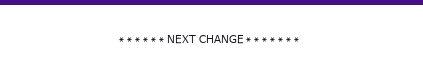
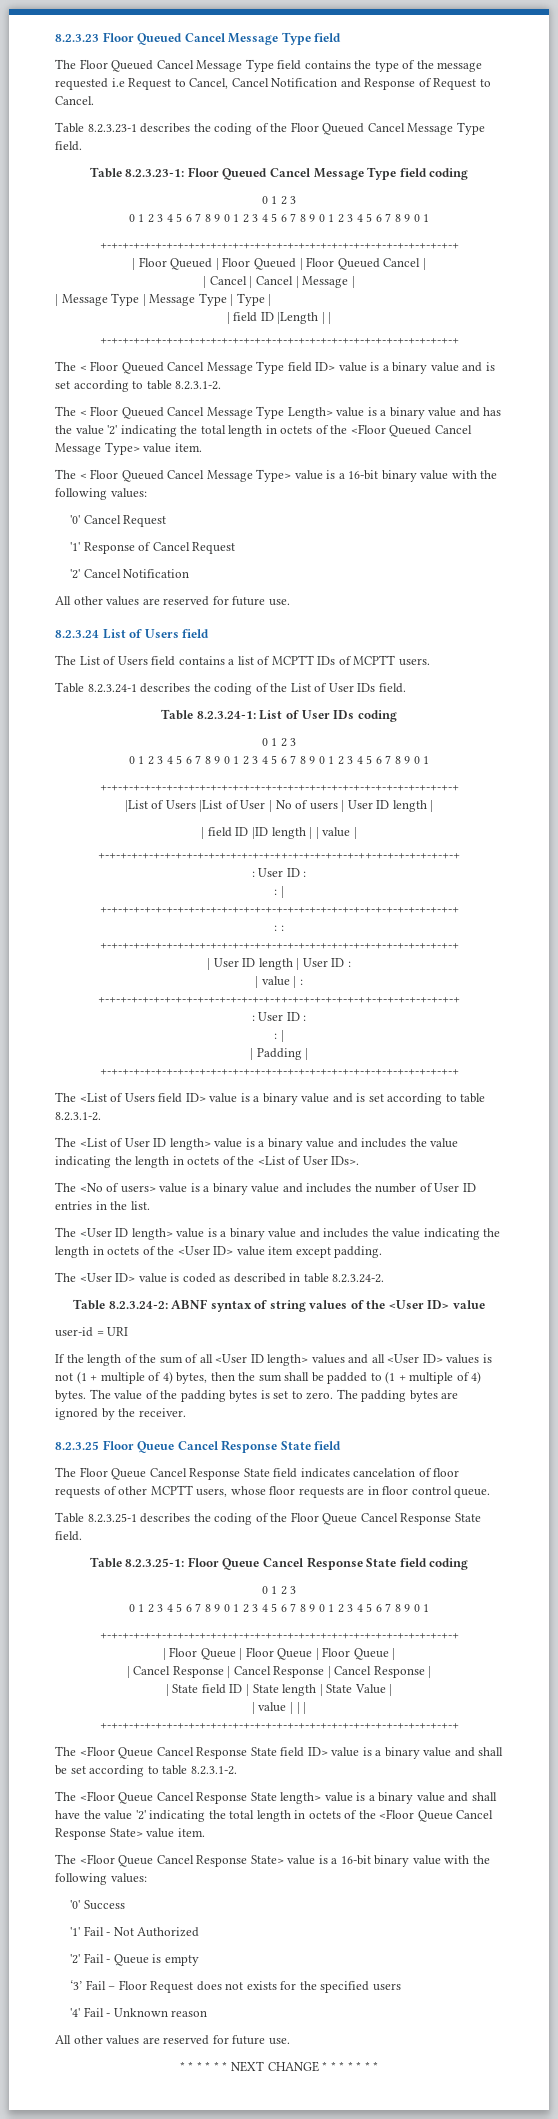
(118, 40) none -> [55,32,342,45] [55,59,483,72] [55,78,491,90] [55,96,94,105] [55,122,485,135] [55,141,82,151] [89,167,469,180] [261,196,297,205] [128,213,430,223] [99,243,459,249] [132,257,426,270] [203,276,355,288] [55,293,272,306] [226,312,332,324] [99,338,459,344] [55,361,495,374] [55,380,222,392] [55,406,502,419] [55,424,472,437] [55,442,202,455] [55,469,498,482] [55,488,147,500] [70,515,167,527] [70,542,236,554] [70,569,190,579] [55,596,290,606] [55,629,210,639] [55,655,430,666] [55,682,406,695] [161,709,397,722] [261,738,297,747] [128,755,430,765] [99,785,459,791] [124,800,434,812] [201,827,357,839] [98,853,460,859] [251,868,307,877] [274,886,284,898] [99,907,459,913] [274,925,284,931] [99,943,459,949] [207,958,351,970] [255,976,303,988] [98,997,460,1003] [251,1012,307,1021] [274,1030,284,1042] [249,1048,309,1060] [99,1069,459,1075] [55,1092,486,1105] [55,1112,101,1121] [55,1137,459,1150] [55,1156,360,1168] [55,1182,476,1195] [55,1201,150,1210] [55,1227,501,1240] [55,1246,383,1258] [55,1272,385,1283] [73,1299,485,1312] [55,1327,129,1337] [55,1354,492,1366] [55,1371,482,1384] [55,1389,459,1402] [55,1408,186,1420] [55,1440,342,1453] [55,1467,460,1480] [55,1485,491,1498] [55,1512,481,1525] [55,1531,82,1541] [89,1557,469,1570] [261,1586,297,1595] [128,1603,430,1613] [99,1633,459,1639] [162,1647,396,1660] [126,1666,432,1678] [165,1684,393,1696] [251,1702,307,1714] [99,1723,459,1729] [55,1746,504,1759] [55,1765,237,1777] [55,1791,497,1804] [55,1809,494,1822] [55,1828,205,1840] [55,1854,490,1867] [55,1873,147,1885] [70,1900,125,1910] [70,1926,200,1937] [70,1953,199,1966] [70,1980,401,1993] [70,2007,208,2017] [55,2035,290,2045] 8.2.3.23 Floor Queued Cancel Message Type field // The Floor Queued Cancel Message Type field contains the type of the message requested i.e Request to Cancel, Cancel Notification and Response of Request to Cancel. // Table 8.2.3.23-1 describes the coding of the Floor Queued Cancel Message Type field. // Table 8.2.3.23-1: Floor Queued Cancel Message Type field coding // 0 1 2 3 // 0 1 2 3 4 5 6 7 8 9 0 1 2 3 4 5 6 7 8 9 0 1 2 3 4 5 6 7 8 9 0 1 // +-+-+-+-+-+-+-+-+-+-+-+-+-+-+-+-+-+-+-+-+-+-+-+-+-+-+-+-+-+-+-+-+ // | Floor Queued | Floor Queued | Floor Queued Cancel | // | Cancel | Cancel | Message | // | Message Type | Message Type | Type | // | field ID |Length | | // +-+-+-+-+-+-+-+-+-+-+-+-+-+-+-+-+-+-+-+-+-+-+-+-+-+-+-+-+-+-+-+-+ // The < Floor Queued Cancel Message Type field ID> value is a binary value and is set according to table 8.2.3.1-2. // The < Floor Queued Cancel Message Type Length> value is a binary value and has the value '2' indicating the total length in octets of the <Floor Queued Cancel Message Type> value item. // The < Floor Queued Cancel Message Type> value is a 16-bit binary value with the following values: // '0' Cancel Request // '1' Response of Cancel Request // '2' Cancel Notification // All other values are reserved for future use. // 8.2.3.24 List of Users field // The List of Users field contains a list of MCPTT IDs of MCPTT users. // Table 8.2.3.24-1 describes the coding of the List of User IDs field. // Table 8.2.3.24-1: List of User IDs coding // 0 1 2 3 // 0 1 2 3 4 5 6 7 8 9 0 1 2 3 4 5 6 7 8 9 0 1 2 3 4 5 6 7 8 9 0 1 // +-+-+-+-+-+-+-+-+-+-+-+-+-+-+-+-+-+-+-+-+-+-+-+-+-+-+-+-+-+-+-+-+ // |List of Users |List of User | No of users | User ID length | // | field ID |ID length | | value | // +-+-+-+-+-+-+-+-+-+-+-+-+-+-+-+-++-+-+-+-+-+-+-++-+-+-+-+-+-+-+-+ // : User ID : // : | // +-+-+-+-+-+-+-+-+-+-+-+-+-+-+-+-+-+-+-+-+-+-+-+-+-+-+-+-+-+-+-+-+ // : : // +-+-+-+-+-+-+-+-+-+-+-+-+-+-+-+-+-+-+-+-+-+-+-+-+-+-+-+-+-+-+-+-+ // | User ID length | User ID : // | value | : // +-+-+-+-+-+-+-+-+-+-+-+-+-+-+-+-++-+-+-+-+-+-+-++-+-+-+-+-+-+-+-+ // : User ID : // : | // | Padding | // +-+-+-+-+-+-+-+-+-+-+-+-+-+-+-+-+-+-+-+-+-+-+-+-+-+-+-+-+-+-+-+-+ // The <List of Users field ID> value is a binary value and is set according to table 8.2.3.1-2. // The <List of User ID length> value is a binary value and includes the value indicating the length in octets of the <List of User IDs>. // The <No of users> value is a binary value and includes the number of User ID entries in the list. // The <User ID length> value is a binary value and includes the value indicating the length in octets of the <User ID> value item except padding. // The <User ID> value is coded as described in table 8.2.3.24-2. // Table 8.2.3.24-2: ABNF syntax of string values of the <User ID> value // user-id = URI // If the length of the sum of all <User ID length> values and all <User ID> values is not (1 + multiple of 4) bytes, then the sum shall be padded to (1 + multiple of 4) bytes. The value of the padding bytes is set to zero. The padding bytes are ignored by the receiver. // 8.2.3.25 Floor Queue Cancel Response State field // The Floor Queue Cancel Response State field indicates cancelation of floor requests of other MCPTT users, whose floor requests are in floor control queue. // Table 8.2.3.25-1 describes the coding of the Floor Queue Cancel Response State field. // Table 8.2.3.25-1: Floor Queue Cancel Response State field coding // 0 1 2 3 // 0 1 2 3 4 5 6 7 8 9 0 1 2 3 4 5 6 7 8 9 0 1 2 3 4 5 6 7 8 9 0 1 // +-+-+-+-+-+-+-+-+-+-+-+-+-+-+-+-+-+-+-+-+-+-+-+-+-+-+-+-+-+-+-+-+ // | Floor Queue | Floor Queue | Floor Queue | // | Cancel Response | Cancel Response | Cancel Response | // | State field ID | State length | State Value | // | value | | | // +-+-+-+-+-+-+-+-+-+-+-+-+-+-+-+-+-+-+-+-+-+-+-+-+-+-+-+-+-+-+-+-+ // The <Floor Queue Cancel Response State field ID> value is a binary value and shall be set according to table 8.2.3.1-2. // The <Floor Queue Cancel Response State length> value is a binary value and shall have the value '2' indicating the total length in octets of the <Floor Queue Cancel Response State> value item. // The <Floor Queue Cancel Response State> value is a 16-bit binary value with the following values: // '0' Success // '1' Fail - Not Authorized // '2' Fail - Queue is empty // ‘3’ Fail – Floor Request does not exists for the specified users // '4' Fail - Unknown reason // All other values are reserved for future use. //

